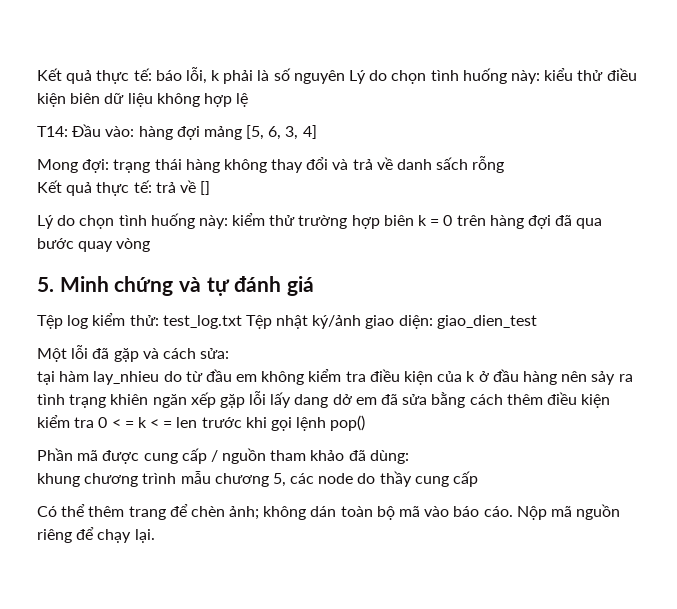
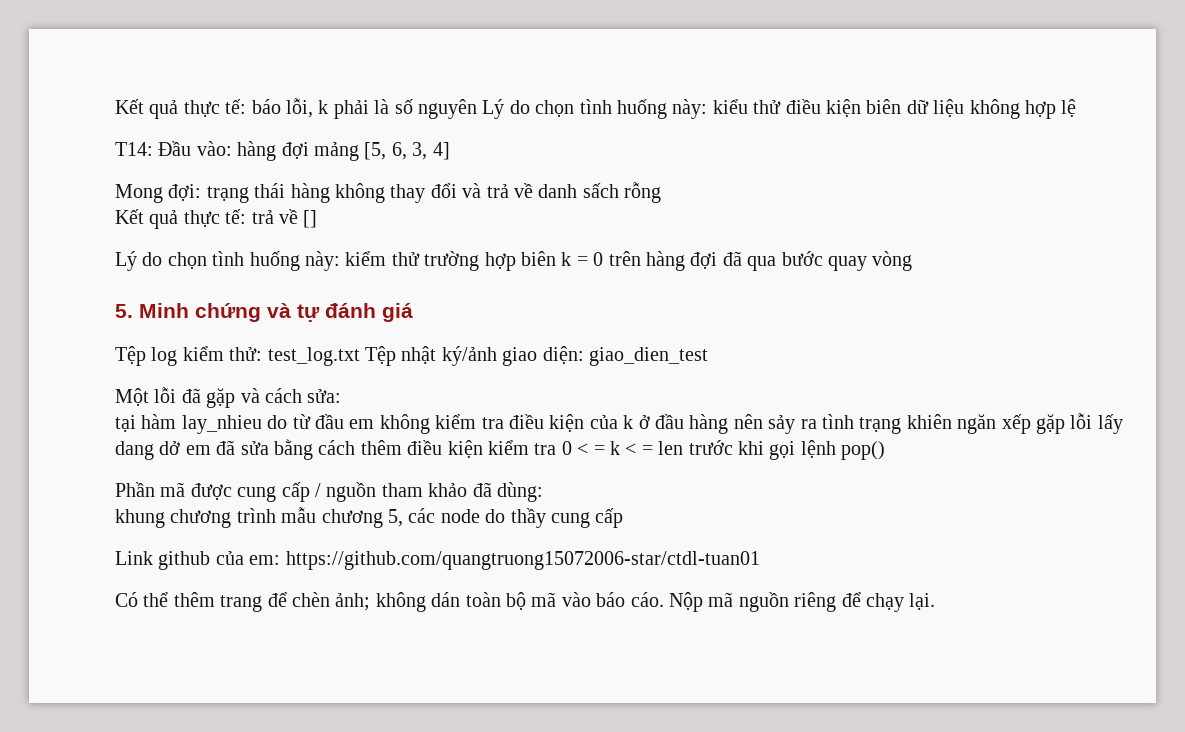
(479, 479) none -> [115,551,760,570] // Link github của em: https://github.com/quangtruong15072006-star/ctdl-tuan01

